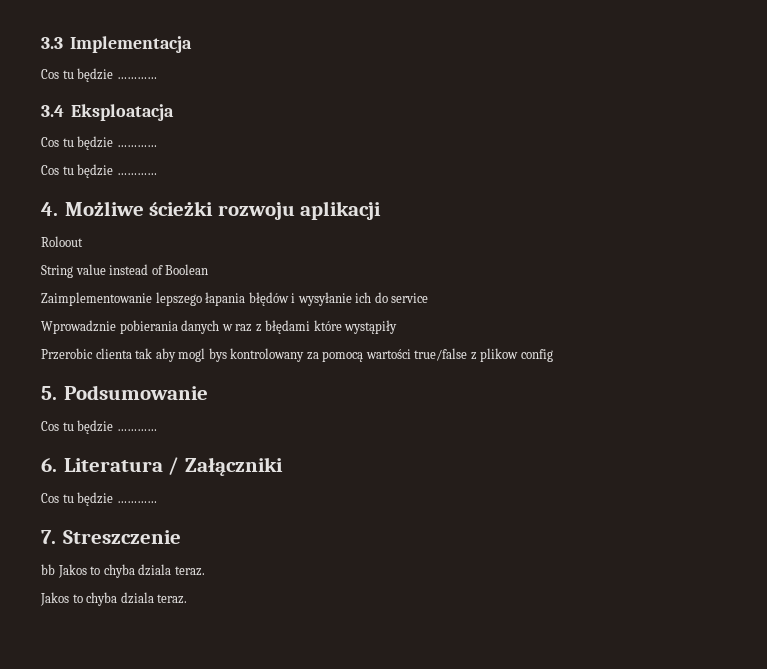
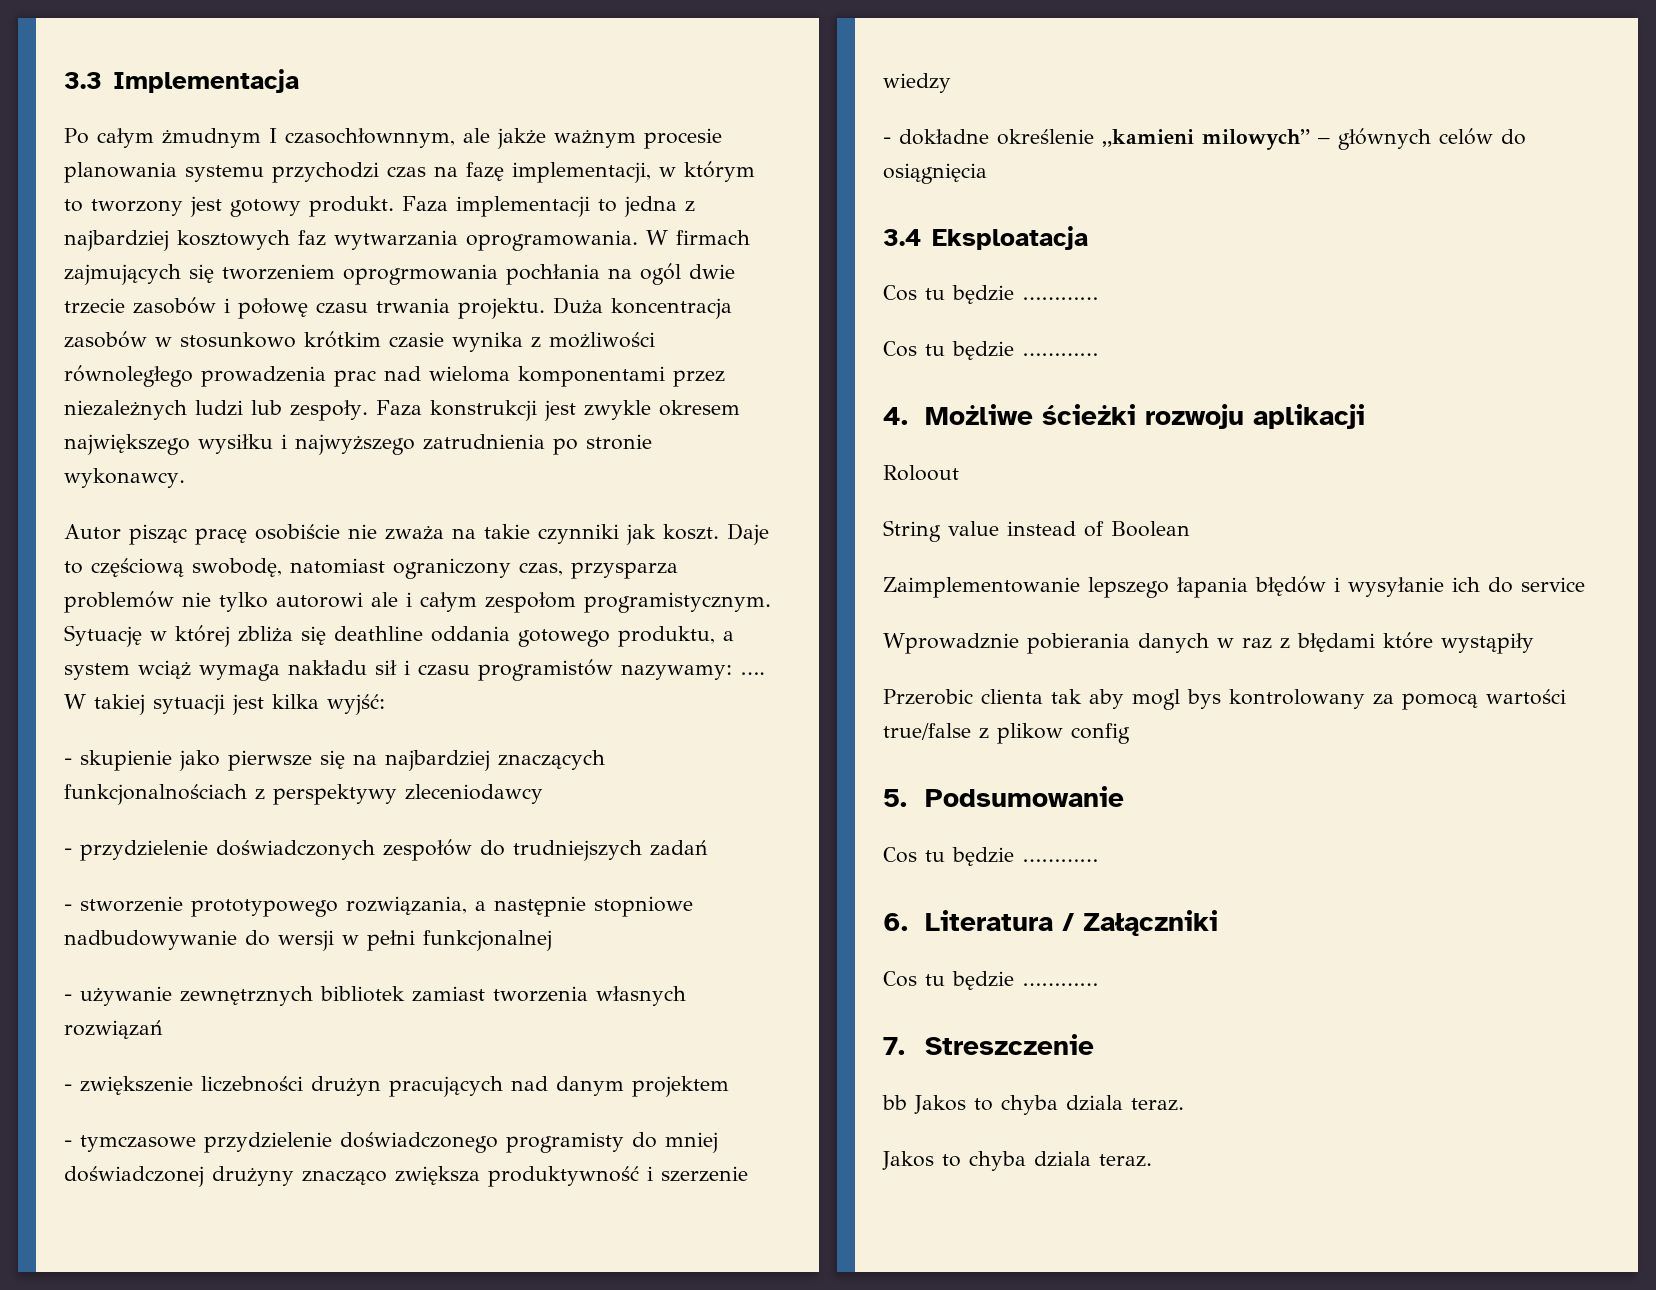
[41,68,157,82] Cos tu będzie ………… -> [64,128,722,149] [64,161,755,183] [64,196,695,217] [64,230,750,251] [64,263,735,285] [64,297,732,319] [64,331,655,352] [64,365,725,387] [64,400,740,421] [64,434,652,455] [64,468,185,488] [64,523,769,545] [64,558,678,579] [64,591,771,613] [64,625,734,647] [64,659,765,681] [64,694,385,715] [64,750,605,771] [64,784,543,805] [64,839,708,861] [64,896,693,917] [64,930,552,951] [64,986,686,1006] [64,1020,163,1039] [64,1076,729,1097] [64,1132,718,1153] [64,1166,748,1187] [883,73,951,93] [883,128,1526,150] [883,163,987,184] Po całym żmudnym I czasochłownnym, ale jakże ważnym procesie planowania systemu przychodzi czas na fazę implementacji, w którym to tworzony jest gotowy produkt. Faza implementacji to jedna z najbardziej kosztowych faz wytwarzania oprogramowania. W firmach zajmujących się tworzeniem oprogrmowania pochłania na ogól dwie trzecie zasobów i połowę czasu trwania projektu. Duża koncentracja zasobów w stosunkowo krótkim czasie wynika z możliwości równoległego prowadzenia prac nad wieloma komponentami przez niezależnych ludzi lub zespoły. Faza konstrukcji jest zwykle okresem największego wysiłku i najwyższego zatrudnienia po stronie wykonawcy. // Autor pisząc pracę osobiście nie zważa na takie czynniki jak koszt. Daje to częściową swobodę, natomiast ograniczony czas, przysparza problemów nie tylko autorowi ale i całym zespołom programistycznym. Sytuację w której zbliża się deathline oddania gotowego produktu, a system wciąż wymaga nakładu sił i czasu programistów nazywamy: …. W takiej sytuacji jest kilka wyjść: // - skupienie jako pierwsze się na najbardziej znaczących funkcjonalnościach z perspektywy zleceniodawcy // - przydzielenie doświadczonych zespołów do trudniejszych zadań // - stworzenie prototypowego rozwiązania, a następnie stopniowe nadbudowywanie do wersji w pełni funkcjonalnej // - używanie zewnętrznych bibliotek zamiast tworzenia własnych rozwiązań // - zwiększenie liczebności drużyn pracujących nad danym projektem // - tymczasowe przydzielenie doświadczonego programisty do mniej doświadczonej drużyny znacząco zwiększa produktywność i szerzenie wiedzy // - dokładne określenie „kamieni milowych” – głównych celów do osiągnięcia

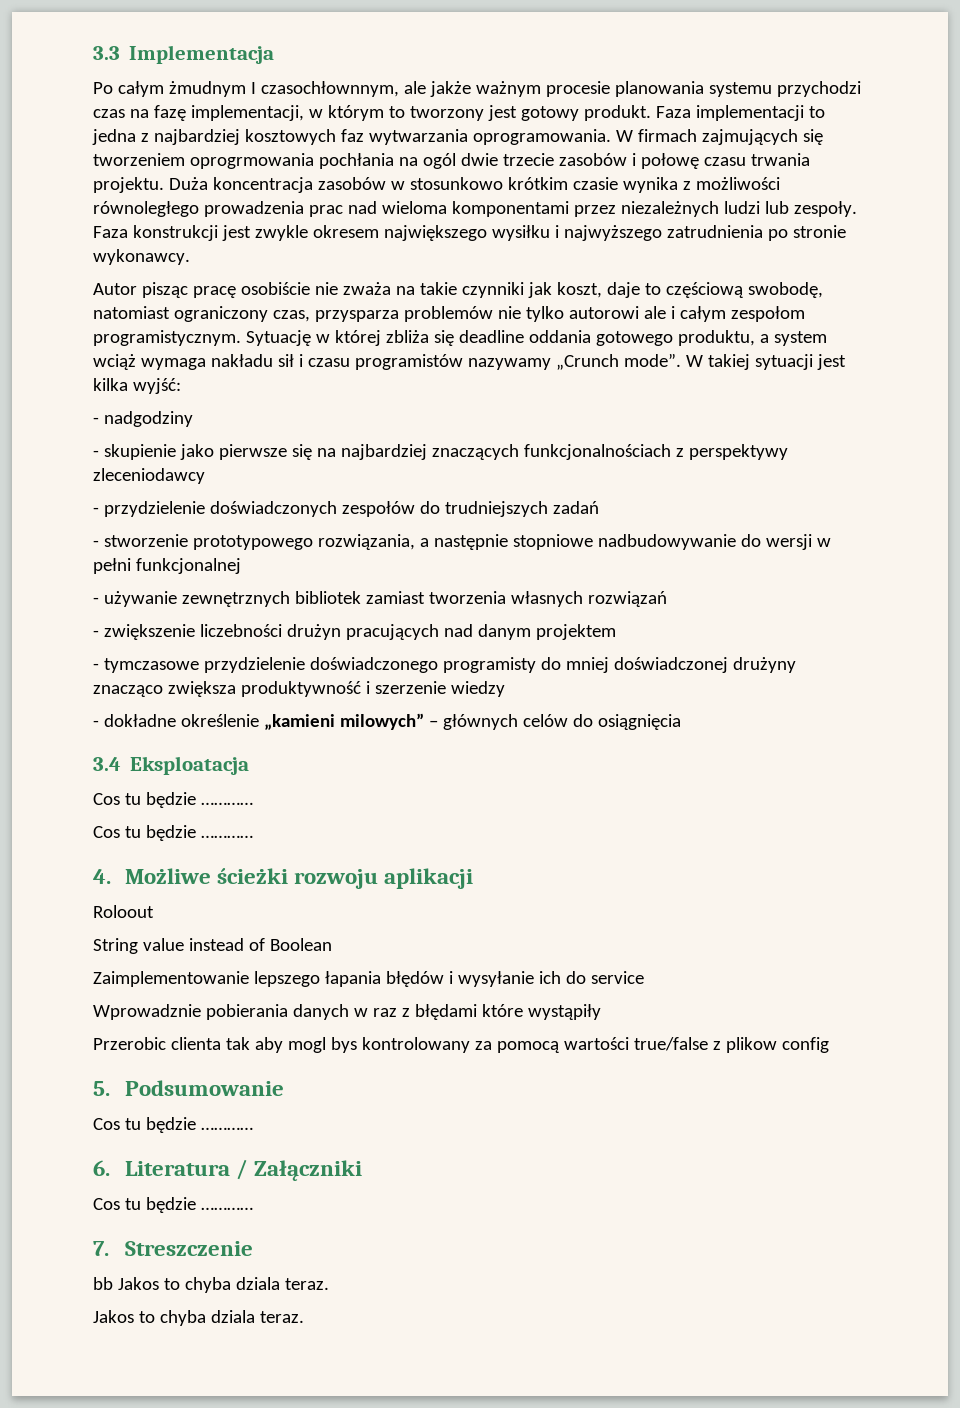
[663,523,769,545] koszt. Daje -> [556,282,640,298] koszt, daje
[334,626,423,641] deathline -> [458,330,524,343] deadline
[621,664,765,680] nazywamy: …. -> [467,353,681,370] nazywamy „Crunch mode”.
(385, 704) none -> [93,411,193,427] // - nadgodziny

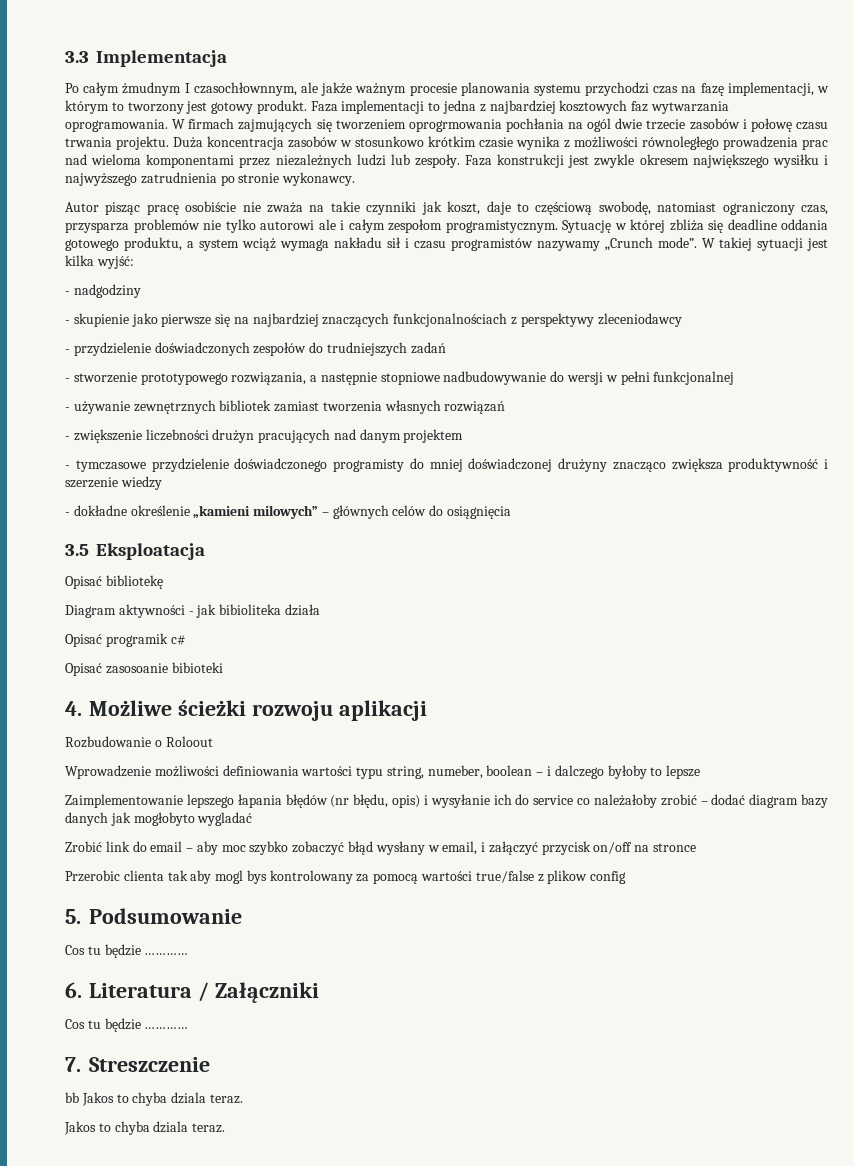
[93,757,121,771] 3.4 -> [65,544,89,556] 3.5
[93,792,253,808] [93,825,253,841] Cos tu będzie ………… // Cos tu będzie ………… -> [65,575,163,589] [65,604,320,618] [65,633,186,647] [65,662,223,676] Opisać bibliotekę // Diagram aktywności - jak bibioliteka działa // Opisać programik c# // Opisać zasosoanie bibioteki
(473, 878) none -> [65,736,162,748] Rozbudowanie o
[93,938,332,954] String value instead of Boolean -> [65,765,701,779] Wprowadzenie możliwości definiowania wartości typu string, numeber, boolean – i dalczego byłoby to lepsze
(444, 979) none -> [330,794,420,808] (nr błędu, opis)
[93,1004,601,1020] // Wprowadznie pobierania danych w raz z błędami które wystąpiły -> [576,794,828,808] [65,812,253,826] [65,841,697,855] co należałoby zrobić – dodać diagram bazy danych jak mogłobyto wygladać // Zrobić link do email – aby moc szybko zobaczyć błąd wysłany w email, i załączyć przycisk on/off na stronce

